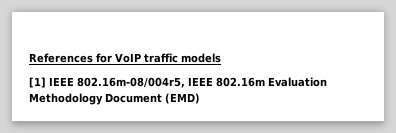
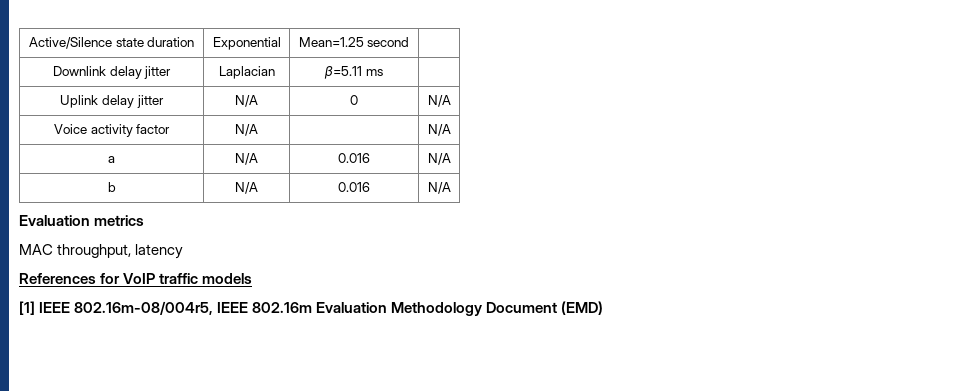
(29, 58) none -> [28,37,195,49] [212,37,281,50] [298,37,410,47] [52,66,172,79] [218,66,275,79] [324,66,383,79] [60,95,164,108] [235,95,258,107] [350,95,358,105] [427,95,451,107] [53,124,171,137] [235,124,258,136] [427,124,451,136] [108,156,115,163] [235,153,258,165] [338,153,370,163] [427,153,451,165] [107,182,116,192] [235,182,258,194] [338,182,370,192] [427,182,451,194] [19,215,145,226] [19,244,184,259] Active/Silence state duration | Exponential | Mean=1.25 second | // Downlink delay jitter | Laplacian | β=5.11 ms | // Uplink delay jitter | N/A | 0 | N/A // Voice activity factor | N/A | | N/A // a | N/A | 0.016 | N/A // b | N/A | 0.016 | N/A // Evaluation metrics // MAC throughput, latency //

